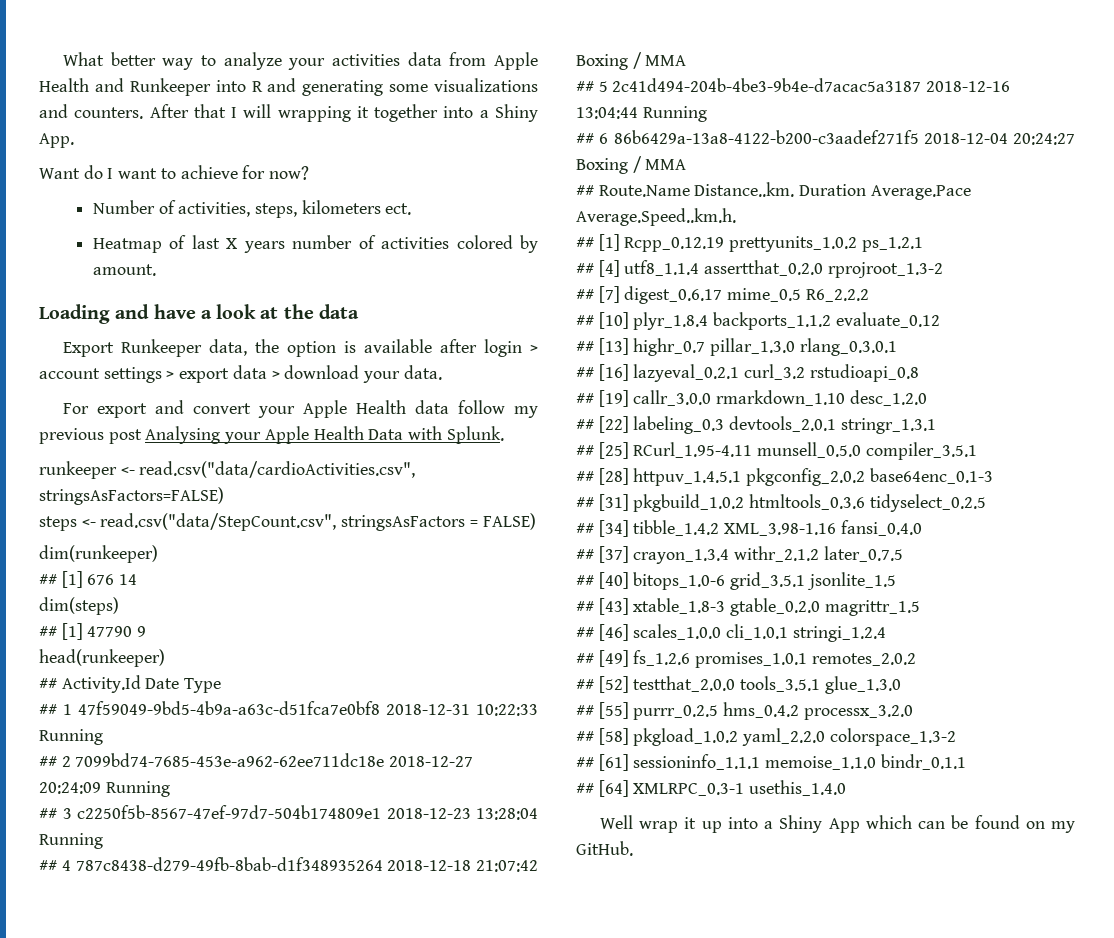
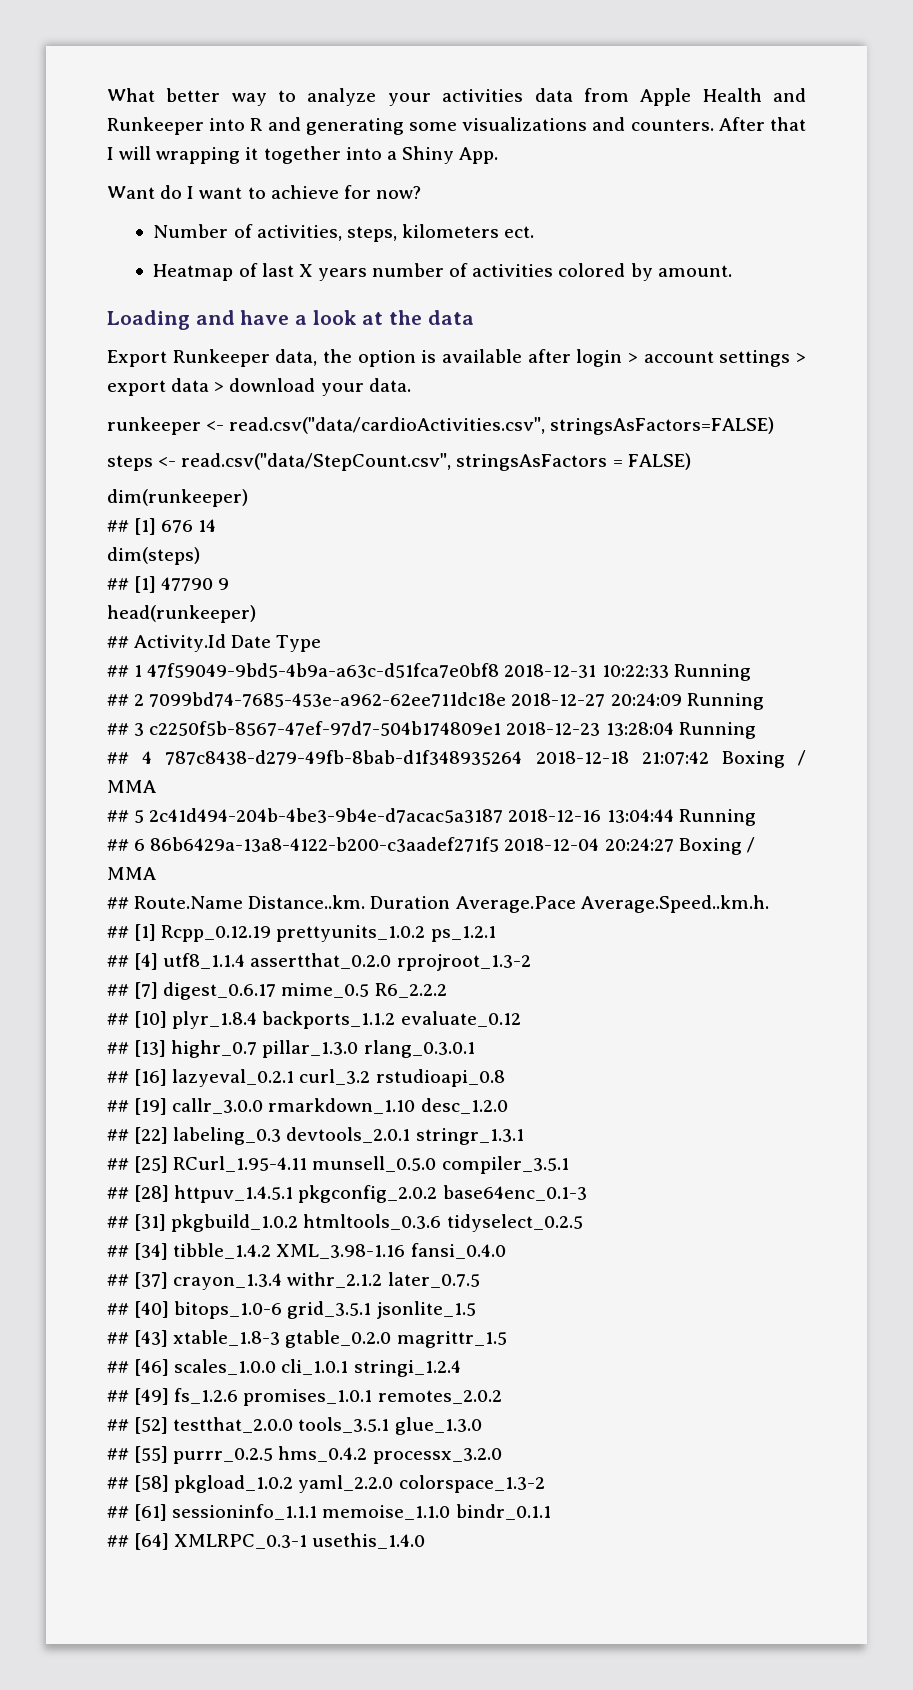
[62,400,538,418] [39,426,504,444] // For export and convert your Apple Health data follow my previous post Analysing your Apple Health Data with Splunk. -> (411, 385) none
[599,815,1075,833] [576,841,633,856] // Well wrap it up into a Shiny App which can be found on my GitHub. -> (426, 1541) none

